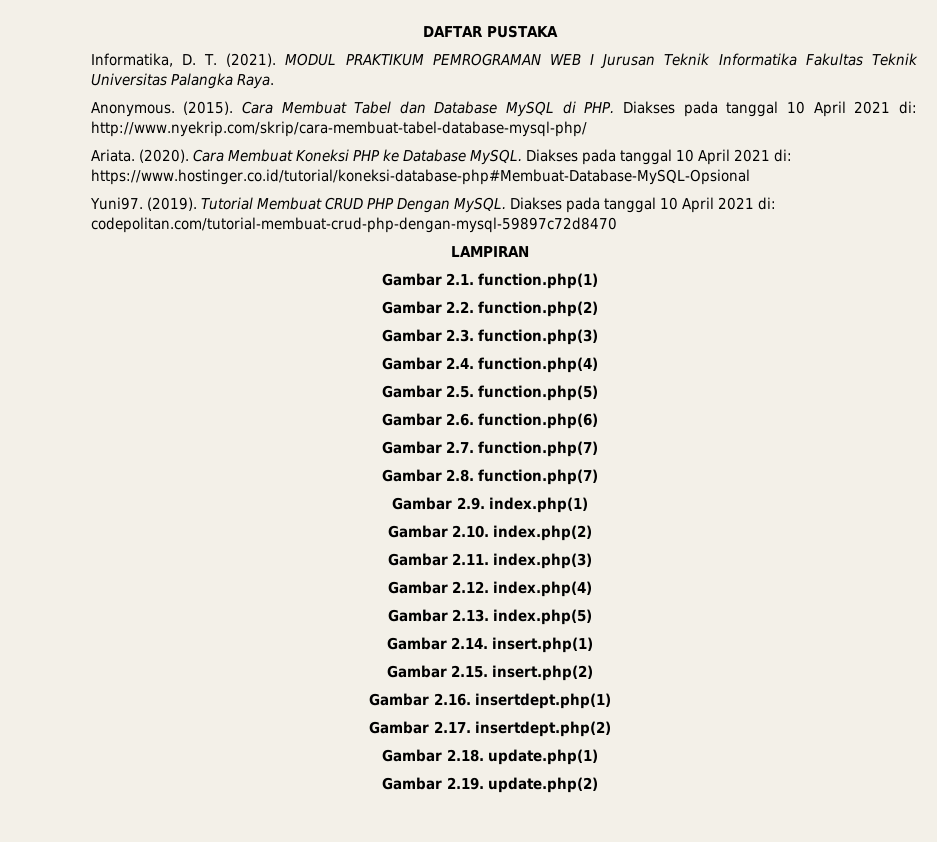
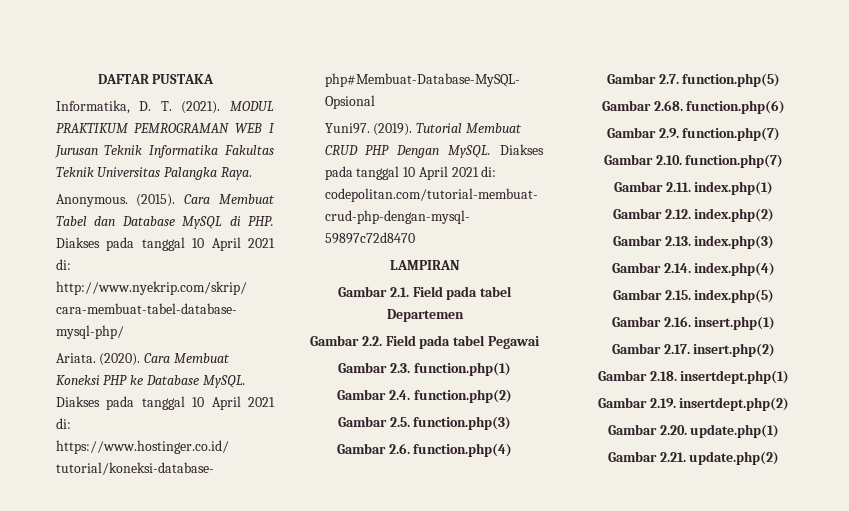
(474, 279) none -> [412,286,513,300] [386,309,464,322] [310,335,540,349] [338,362,410,373] Field pada tabel Departemen // Gambar 2.2. Field pada tabel Pegawai // Gambar 2.3.
[446,301,474,313] 2.2. -> [389,390,410,400] 2.4.
[446,329,474,342] 2.3. -> [389,417,410,427] 2.5.
[446,357,474,369] 2.4. -> [388,443,410,454] 2.6.
[446,385,474,398] 2.5. -> [658,74,679,84] 2.7.
[446,413,474,426] 2.6. -> [653,100,683,111] 2.68.
[446,441,599,457] [381,469,599,485] [392,497,485,510] 2.7. function.php(7) // Gambar 2.8. function.php(7) // Gambar 2.9. -> [658,127,781,141] [603,154,784,168] [613,181,691,192] 2.9. function.php(7) // Gambar 2.10. function.php(7) // Gambar 2.11.
[452,525,489,538] 2.10. -> [664,209,691,219] 2.12.
[452,553,489,565] 2.11. -> [664,236,691,246] 2.13.
[452,581,489,593] 2.12. -> [663,263,691,273] 2.14.
[452,609,489,622] 2.13. -> [664,290,691,300] 2.15.
[451,637,488,649] 2.14. -> [663,316,691,327] 2.16.
[451,665,488,678] 2.15. -> [663,344,690,354] 2.17.
[433,693,471,706] 2.16. -> [649,371,677,381] 2.18.
[433,721,471,733] 2.17. -> [649,398,676,408] 2.19.
[446,749,484,762] 2.18. -> [659,425,687,435] 2.20.
[446,777,484,790] 2.19. -> [659,452,686,462] 2.21.

